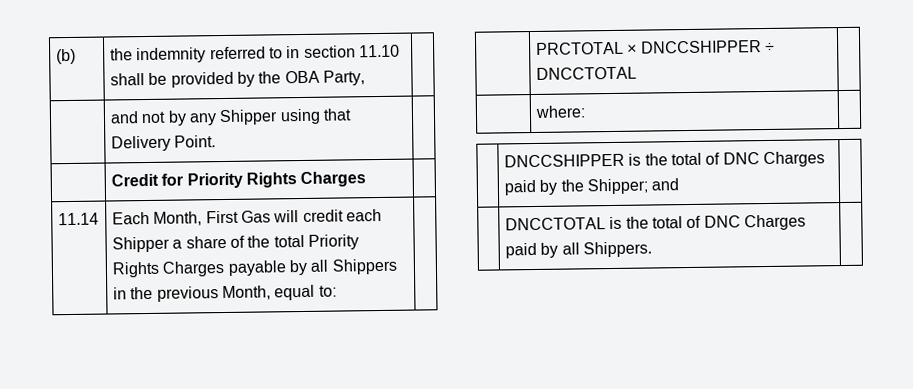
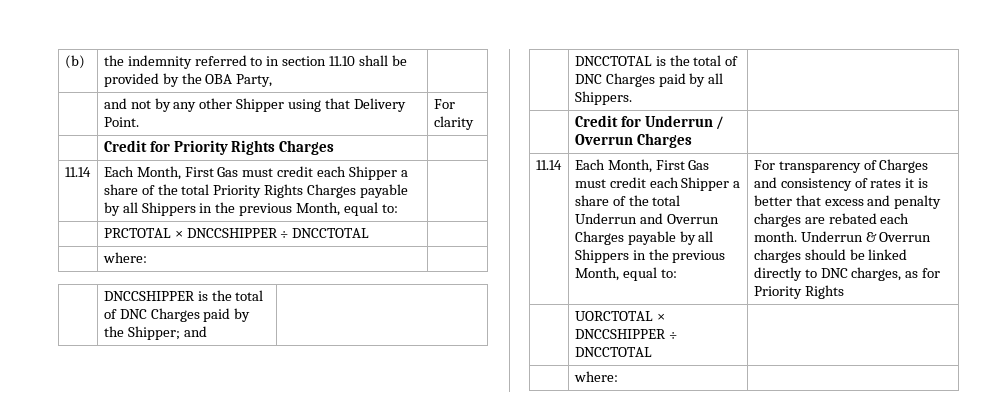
(217, 119) none -> [199,98,233,109] other
(217, 141) none -> [433,99,455,109] [433,116,474,130] For clarity
[273,210,300,223] will -> [242,168,274,177] must
(652, 249) none -> [574,115,725,130] [574,133,692,148] [535,160,562,170] [574,159,710,173] [574,177,741,191] [574,195,681,206] [574,213,719,224] [574,231,714,245] [574,249,726,263] [574,267,677,281] [753,159,929,173] [753,177,929,191] [753,195,942,209] [753,213,910,227] [753,231,932,242] [753,249,908,263] [753,267,941,281] [753,285,844,299] [574,311,665,321] [574,329,677,339] [574,347,652,357] [573,371,618,382] // | Credit for Underrun / Overrun Charges | // 11.14 | Each Month, First Gas must credit each Shipper a share of the total Underrun and Overrun Charges payable by all Shippers in the previous Month, equal to: | For transparency of Charges and consistency of rates it is better that excess and penalty charges are rebated each month. Underrun & Overrun charges should be linked directly to DNC charges, as for Priority Rights // | UORCTOTAL × DNCCSHIPPER ÷ DNCCTOTAL | // | where: |

